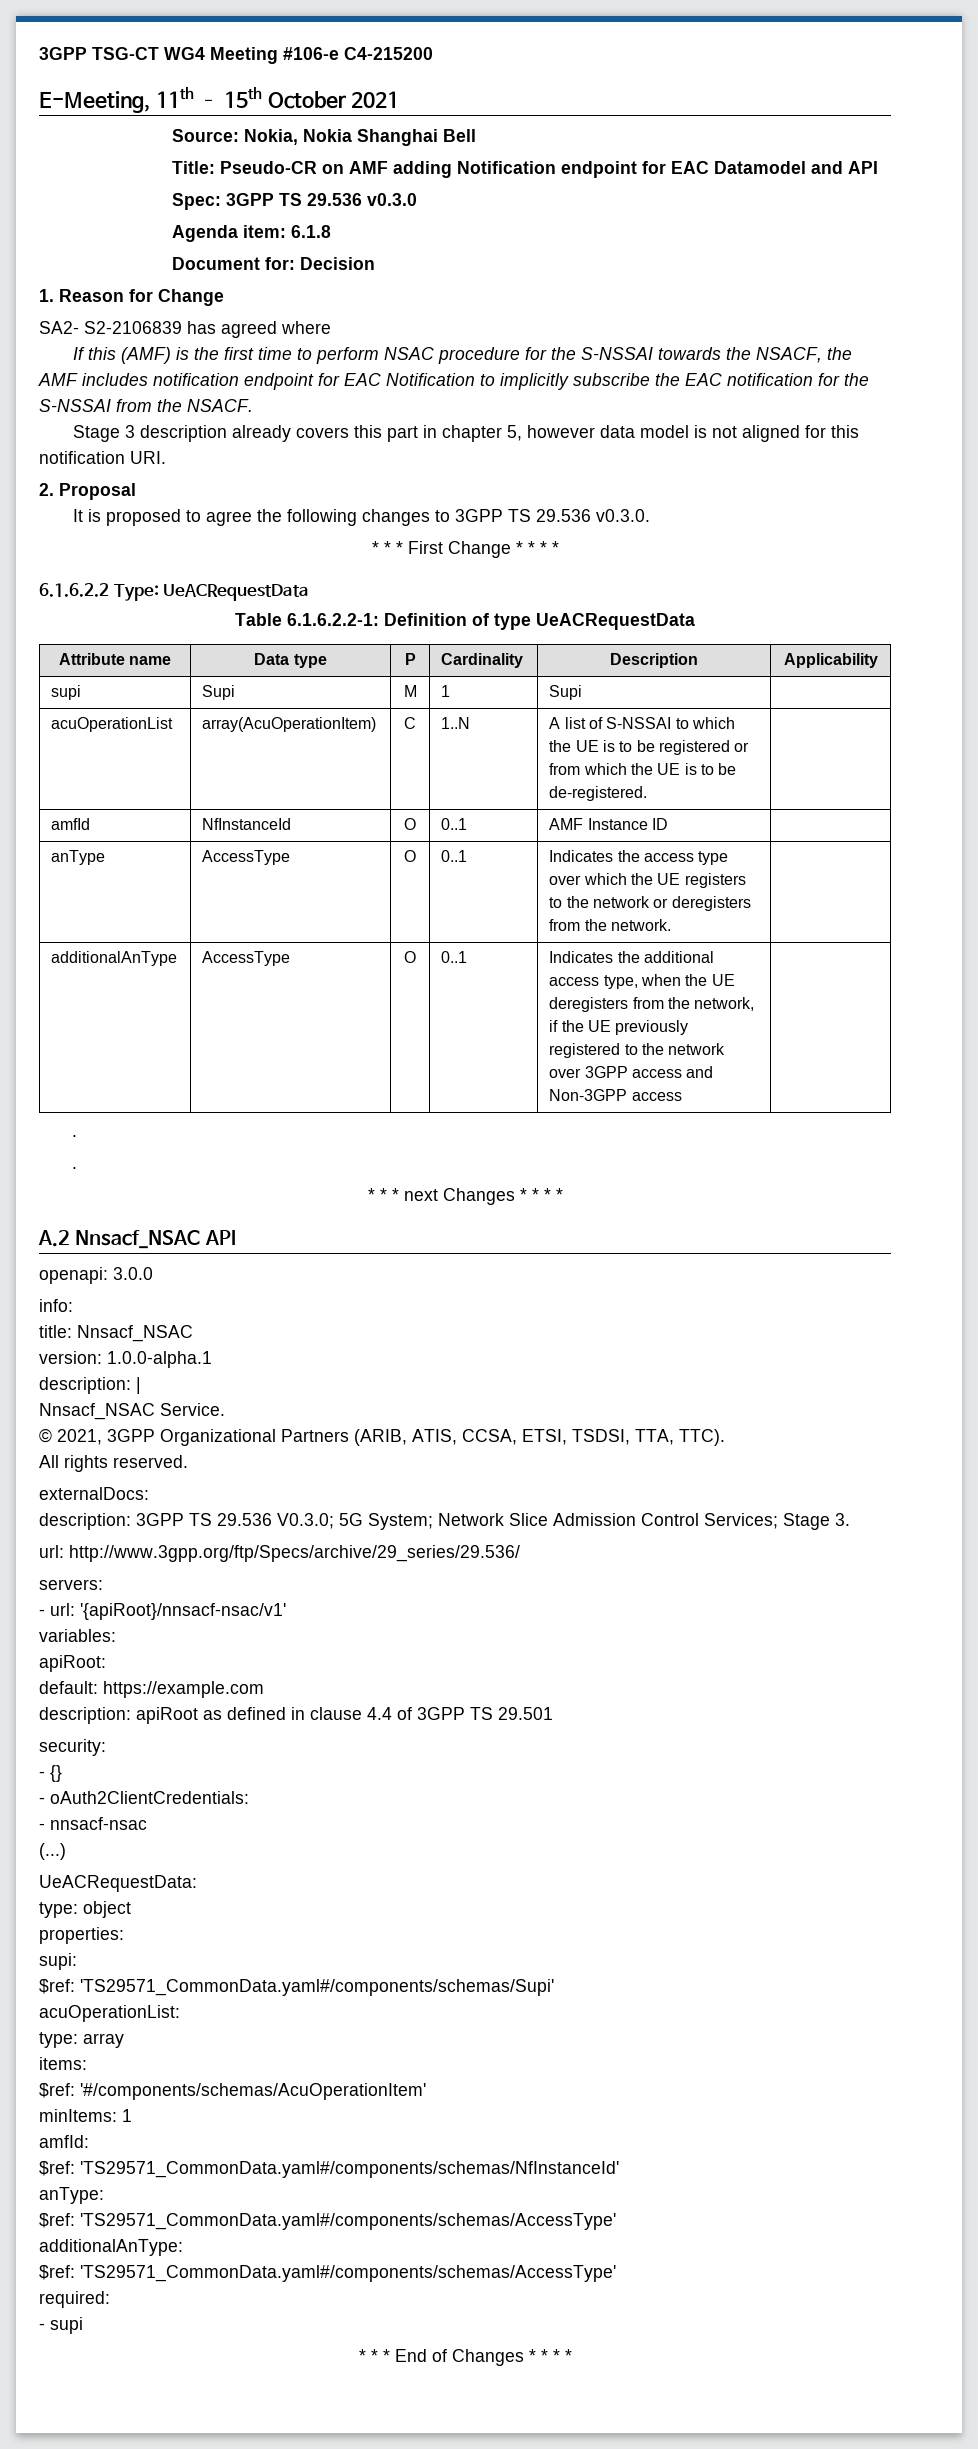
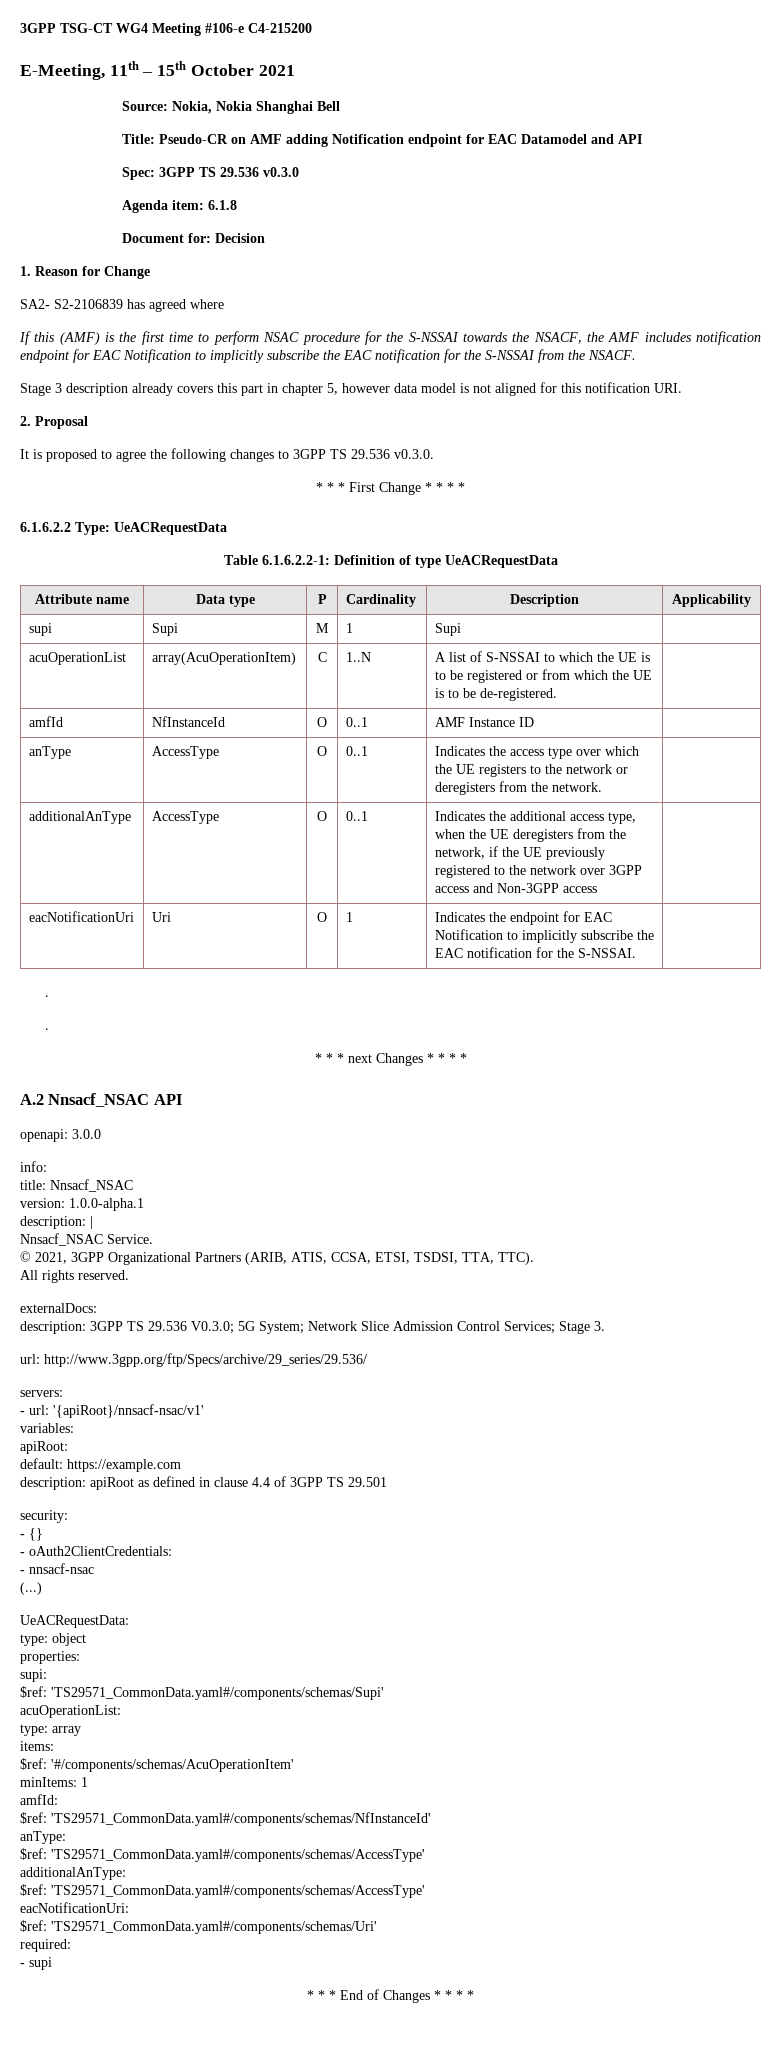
(682, 1096) none -> [28,911,134,922] [151,912,171,922] [317,912,327,922] [345,912,353,922] [434,911,612,925] [434,929,654,943] [434,947,636,958] // eacNotificationUri | Uri | O | 1 | Indicates the endpoint for EAC Notification to implicitly subscribe the EAC notification for the S-NSSAI. |
(616, 2273) none -> [20,1902,129,1913] [20,1920,377,1934] // eacNotificationUri: // $ref: 'TS29571_CommonData.yaml#/components/schemas/Uri'

